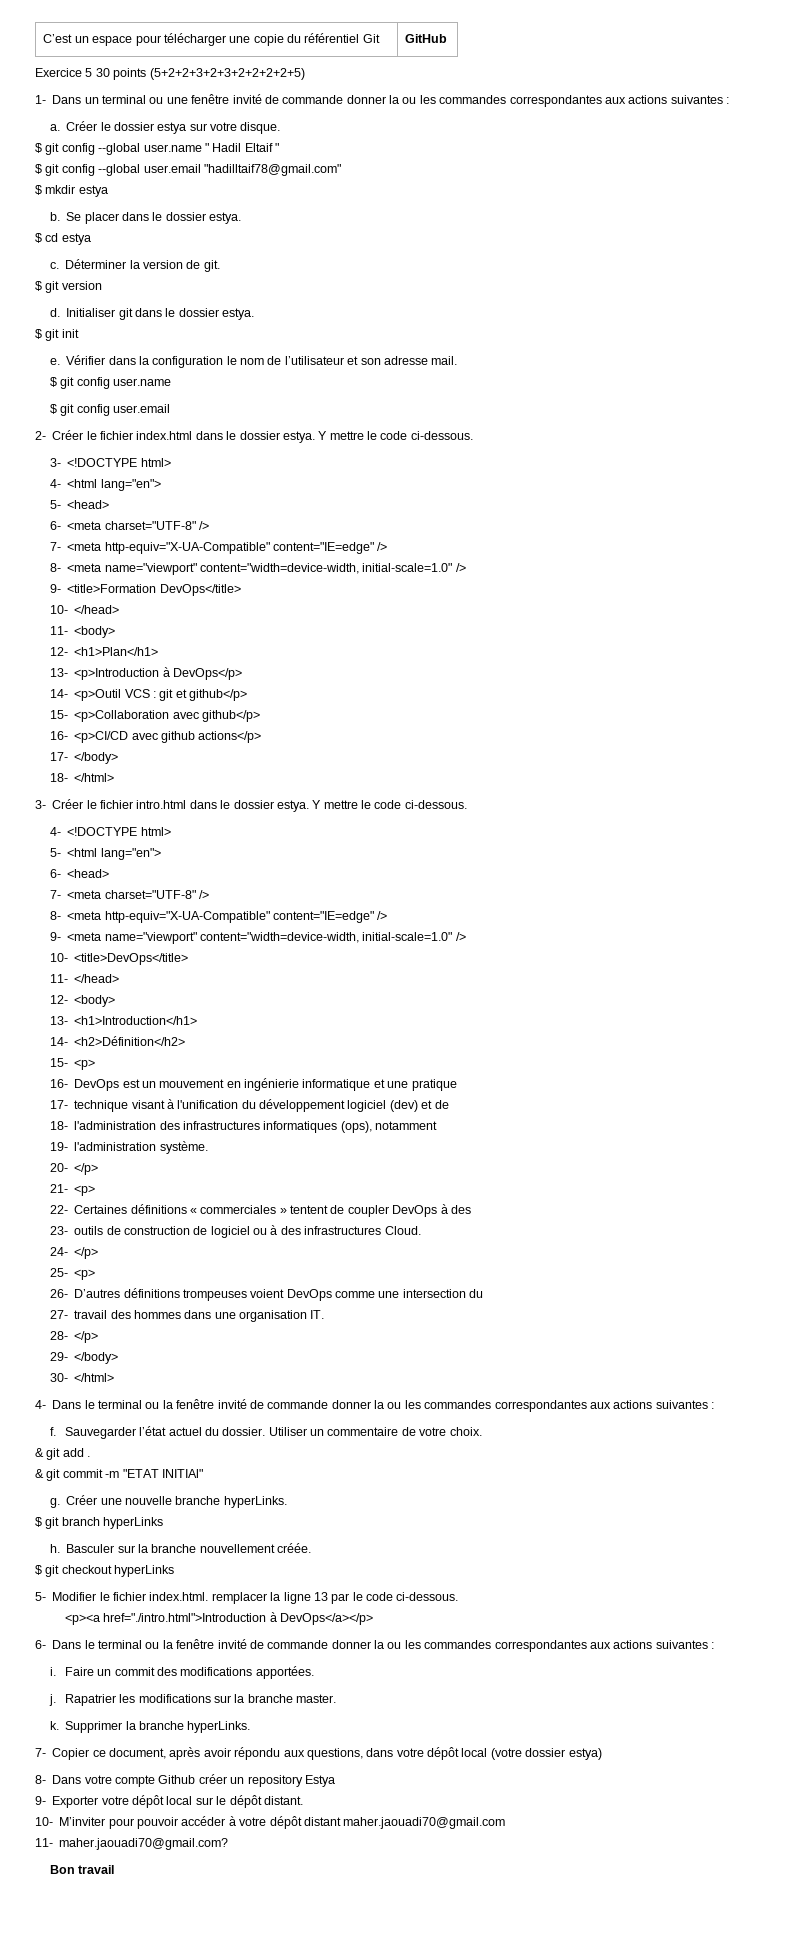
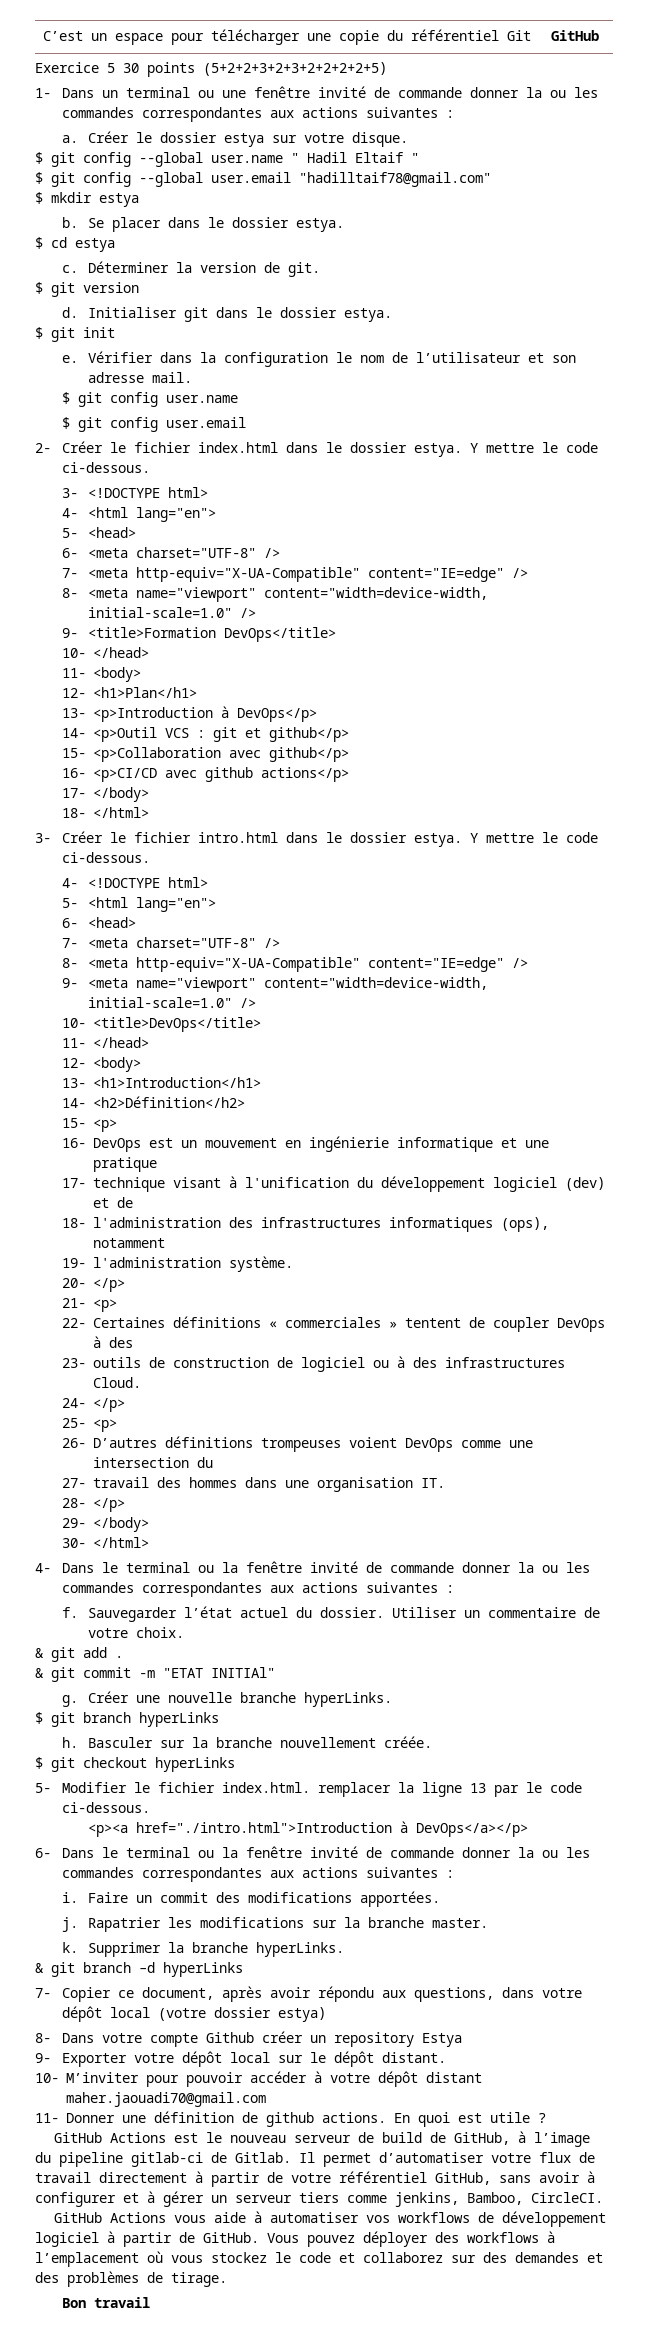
(251, 1727) none -> [35,1962,243,1977] // & git branch –d hyperLinks
[59,1838,229,1850] maher.jaouadi70@gmail.com? -> [66,2111,546,2127] [53,2131,590,2147] [35,2152,595,2167] [35,2171,595,2187] [35,2191,603,2207] [53,2211,606,2227] [35,2231,555,2247] [35,2251,603,2267] [35,2271,227,2287] Donner une définition de github actions. En quoi est utile ? // GitHub Actions est le nouveau serveur de build de GitHub, à l’image du pipeline gitlab-ci de Gitlab. Il permet d’automatiser votre flux de travail directement à partir de votre référentiel GitHub, sans avoir à configurer et à gérer un serveur tiers comme jenkins, Bamboo, CircleCI. // GitHub Actions vous aide à automatiser vos workflows de développement logiciel à partir de GitHub. Vous pouvez déployer des workflows à l’emplacement où vous stockez le code et collaborez sur des demandes et des problèmes de tirage.

